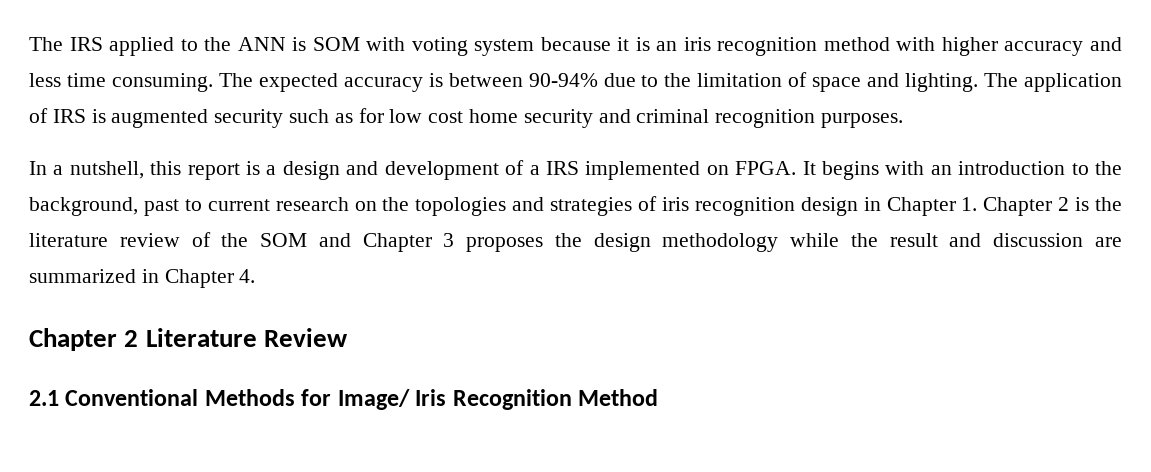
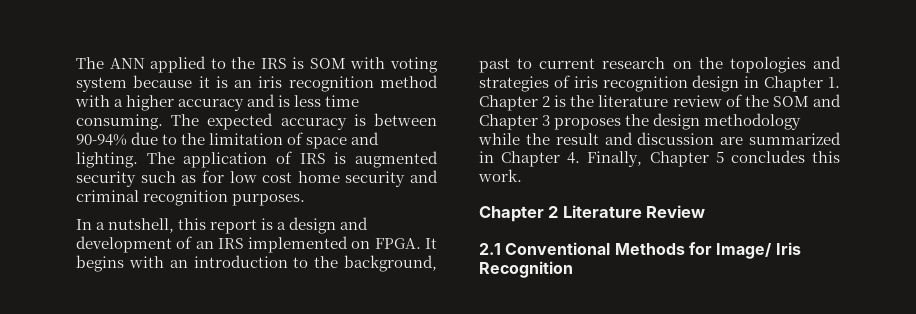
[29,37,103,51] The IRS -> [76,57,145,69] The ANN
[237,37,286,51] ANN -> [260,58,287,69] IRS
(936, 44) none -> [114,99,124,107] a
(1122, 44) none -> [278,95,291,107] is
[529,165,540,175] a -> [195,241,214,249] an
(256, 276) none -> [587,150,840,167] [478,169,522,182] Finally, Chapter 5 concludes this work.
[578,389,659,406] Method -> (573, 269) none

